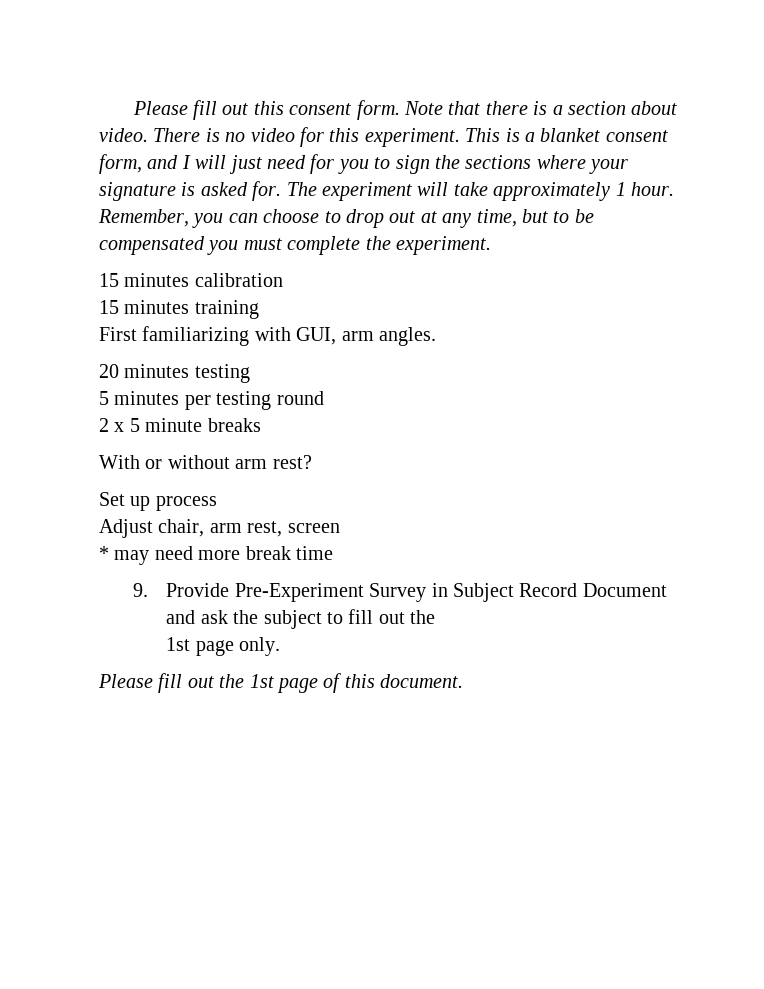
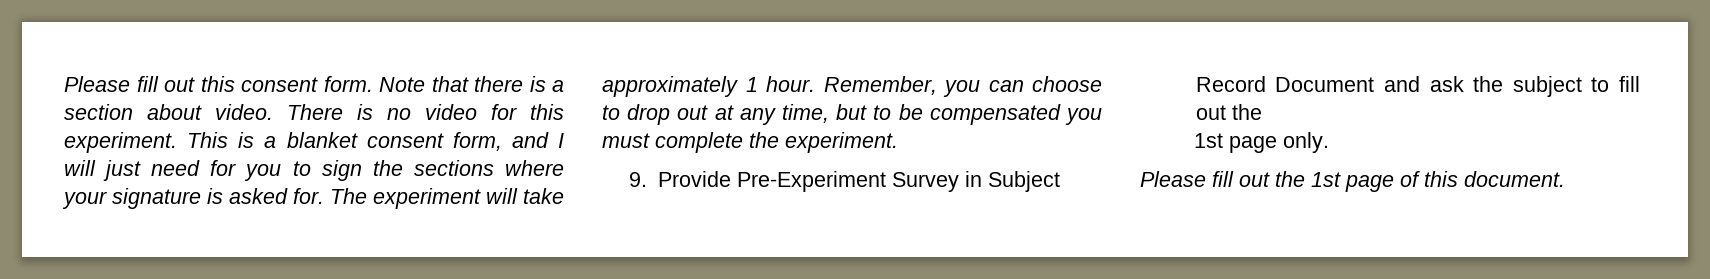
[99,273,283,287] [99,300,259,319] [99,326,436,346] [99,364,250,383] [99,391,324,410] [99,418,261,432] [99,455,312,469] [99,492,217,511] [99,519,340,538] [99,546,333,565] // 15 minutes calibration // 15 minutes training // First familiarizing with GUI, arm angles. // 20 minutes testing // 5 minutes per testing round // 2 x 5 minute breaks // With or without arm rest? // Set up process // Adjust chair, arm rest, screen // * may need more break time -> (898, 142) none

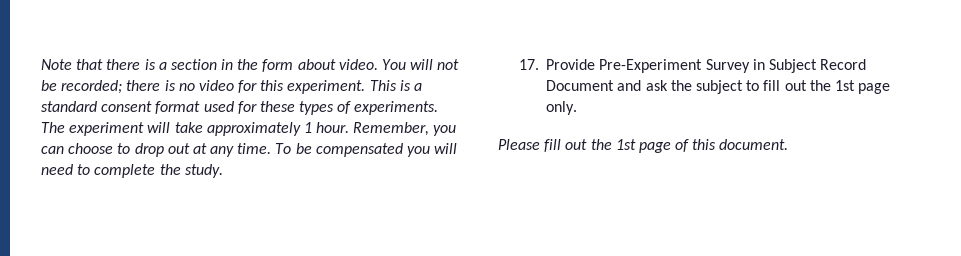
[64,76,373,92] Please fill out this consent form. -> (41, 64) none
[147,104,343,120] about video. There -> [221,59,460,72] [41,80,161,94] in the form about video. You will not be recorded; there
[286,132,564,151] [64,160,564,181] [62,188,324,209] blanket consent form, and I will just need for you to sign the sections where your signature is asked for. -> [41,101,439,115] standard consent format used for these types of experiments.
[782,104,1102,125] [602,132,898,153] [629,172,648,187] time, but to be compensated you must complete the experiment. // 9. -> [237,143,458,157] [41,164,223,178] [518,59,539,70] time. To be compensated you will need to complete the study. // 17.
(1262, 112) // -> (831, 85) none

